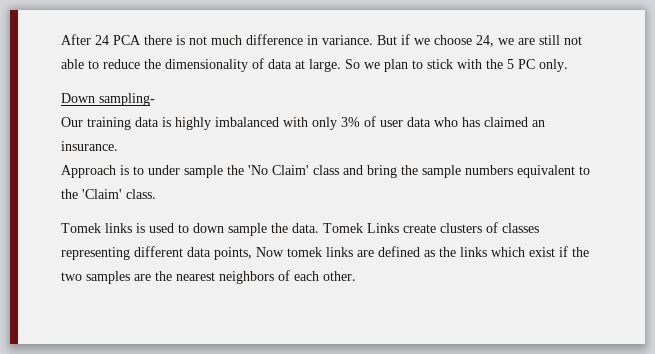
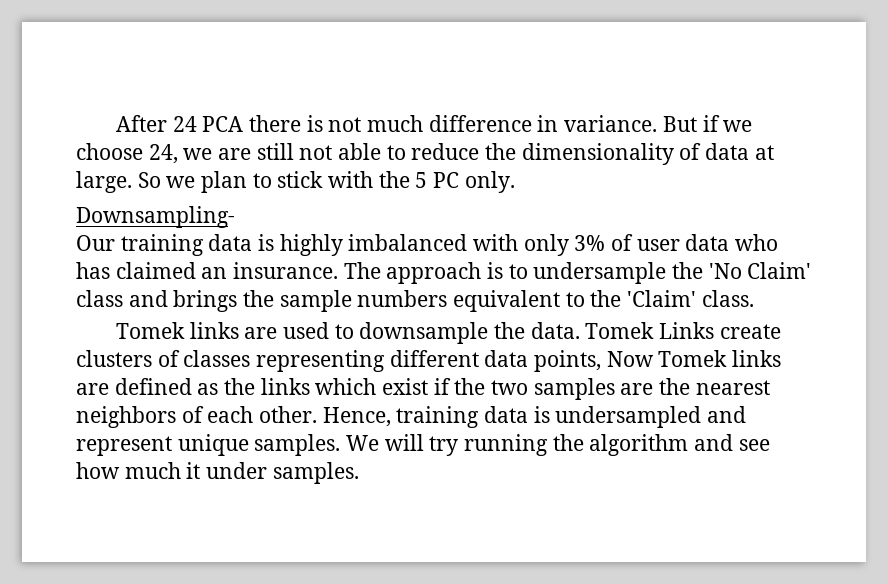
[61,93,155,106] Down sampling- -> [76,206,235,228] Downsampling-
[61,165,223,178] // Approach is to under sample -> [343,262,667,284] The approach is to undersample
[367,165,397,178] bring -> [173,290,238,312] brings
[136,223,145,233] is -> [244,327,278,339] are
[193,223,267,236] down sample -> [359,322,489,344] downsample
[287,247,322,257] tomek -> [658,350,728,367] Tomek
(356, 276) none -> [322,406,747,428] [76,434,770,456] [76,462,359,484] Hence, training data is undersampled and represent unique samples. We will try running the algorithm and see how much it under samples.

